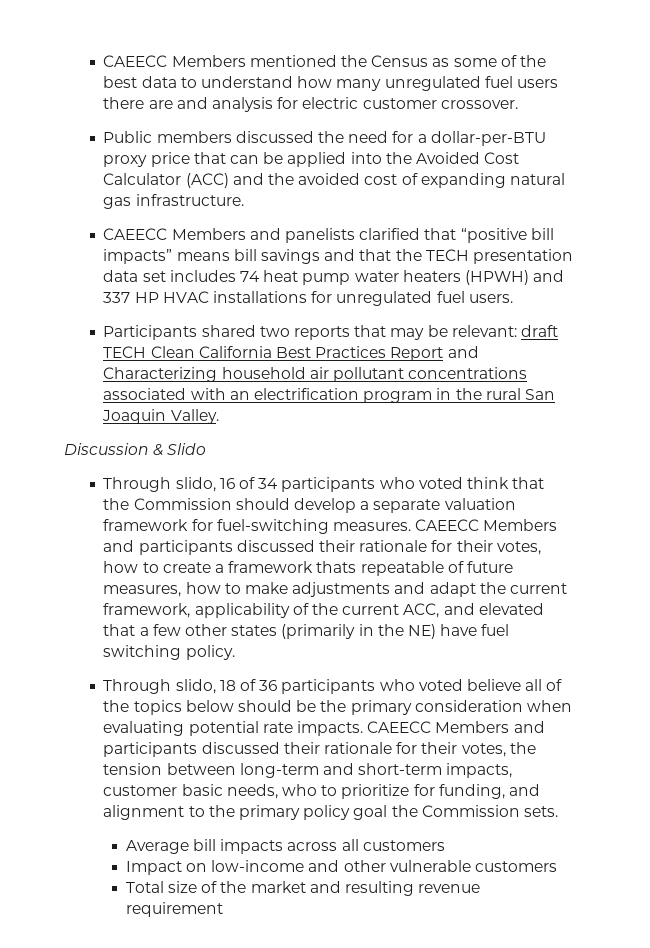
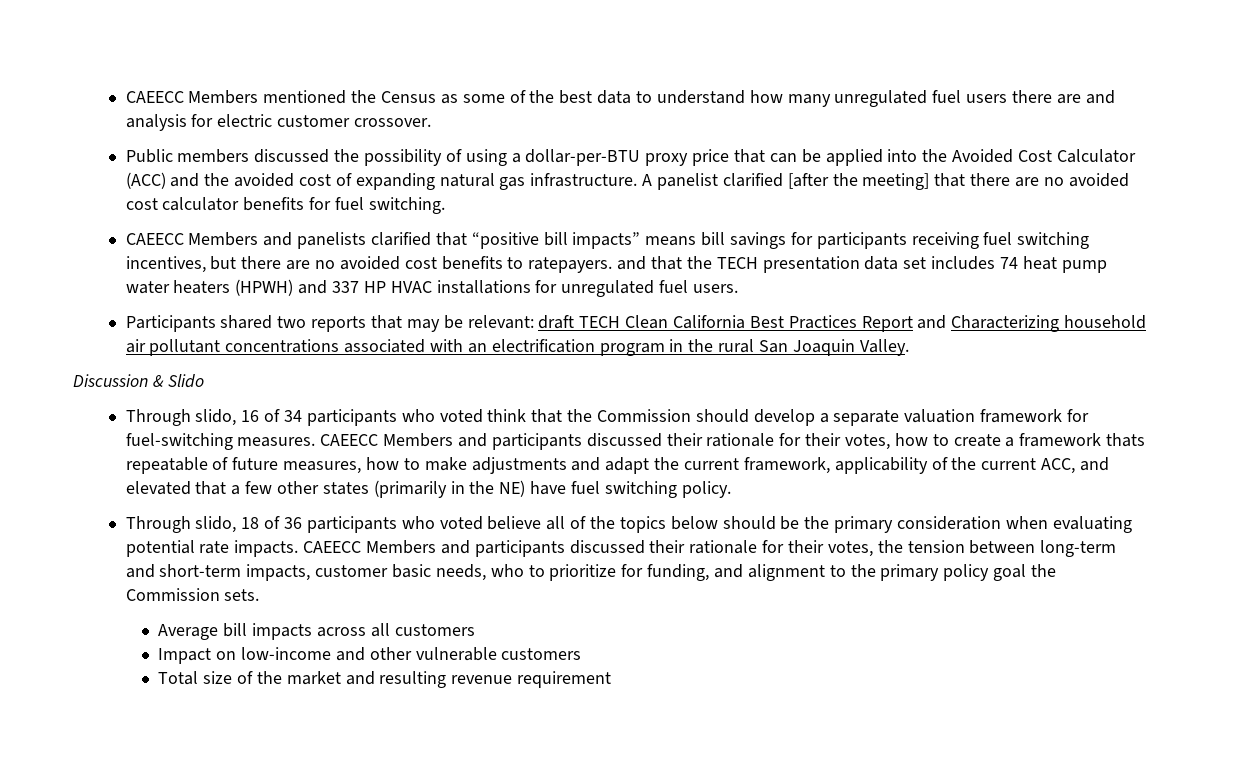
[348,131,414,143] need for -> [363,149,507,166] possibility of using
(244, 200) none -> [642,173,1129,190] [125,197,445,214] A panelist clarified [after the meeting] that there are no avoided cost calculator benefits for fuel switching.
(321, 256) none -> [790,232,1090,249] [125,256,613,273] for participants receiving fuel switching incentives, but there are no avoided cost benefits to ratepayers.

